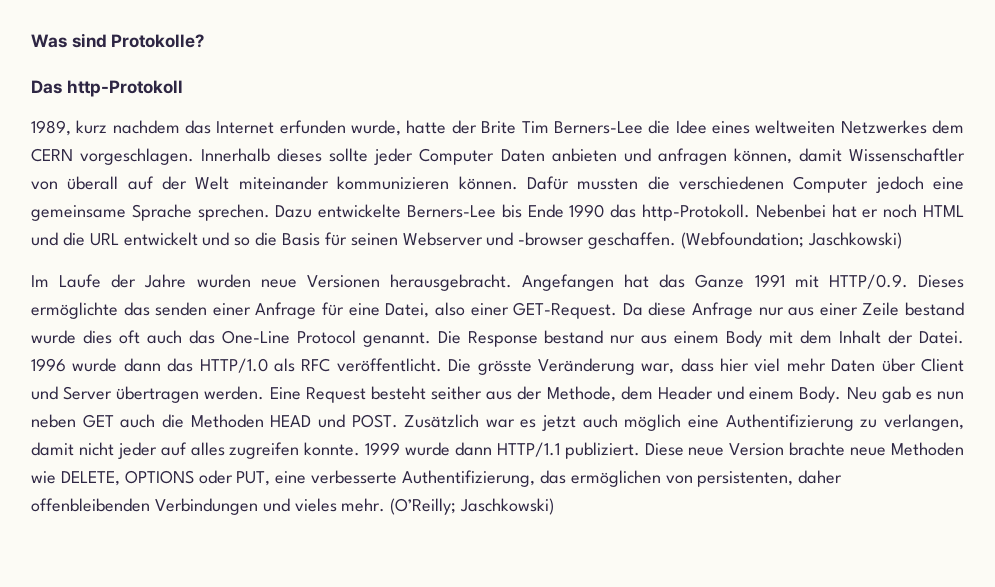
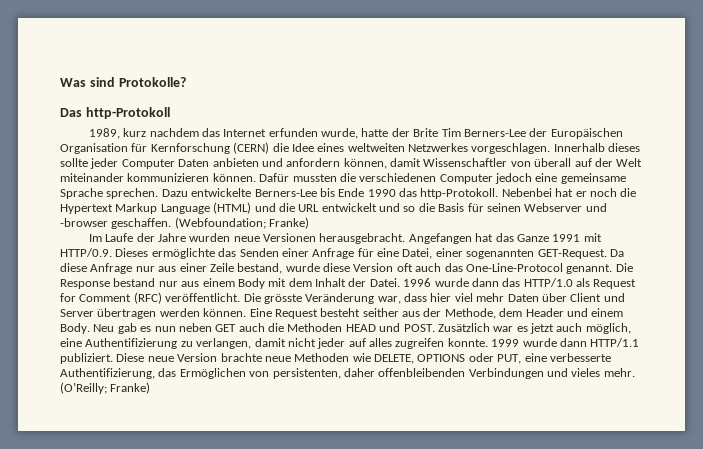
(643, 127) none -> [529,128,623,139] [60,142,270,154] der Europäischen Organisation für Kernforschung (CERN)
[932,120,965,134] [31,148,73,162] dem CERN -> (468, 147) none
[657,148,727,165] anfragen -> [286,158,341,167] anfordern
[922,205,964,217] HTML -> [620,188,637,197] [60,202,252,214] die Hypertext Markup Language (HTML)
[807,232,902,249] Jaschkowski) -> [269,217,310,229] Franke)
[155,302,208,316] senden -> [239,248,279,257] Senden
[434,302,509,316] also einer -> [435,248,535,259] einer sogenannten
[904,302,964,316] [31,330,112,344] bestand wurde dies -> [237,263,394,274] bestand, wurde diese Version
[221,330,356,344] One-Line Protocol -> [465,263,563,272] One-Line-Protocol
[301,358,331,372] RFC -> [593,279,637,289] [60,292,162,304] Request for Comment (RFC)
[204,386,265,400] werden. -> [159,308,247,317] werden können.
[624,414,682,431] möglich -> [585,323,631,334] möglich,
[570,470,661,487] ermöglichen -> [179,368,246,379] Ermöglichen
[460,498,555,515] Jaschkowski) -> [110,382,151,394] Franke)

